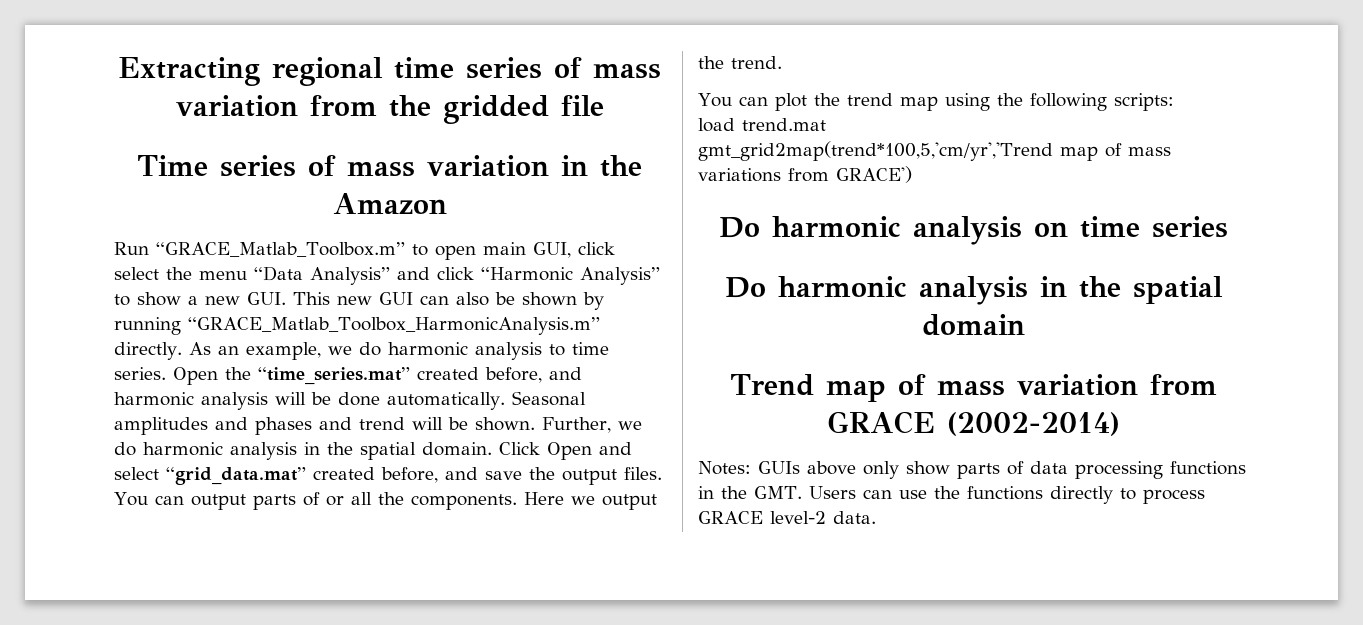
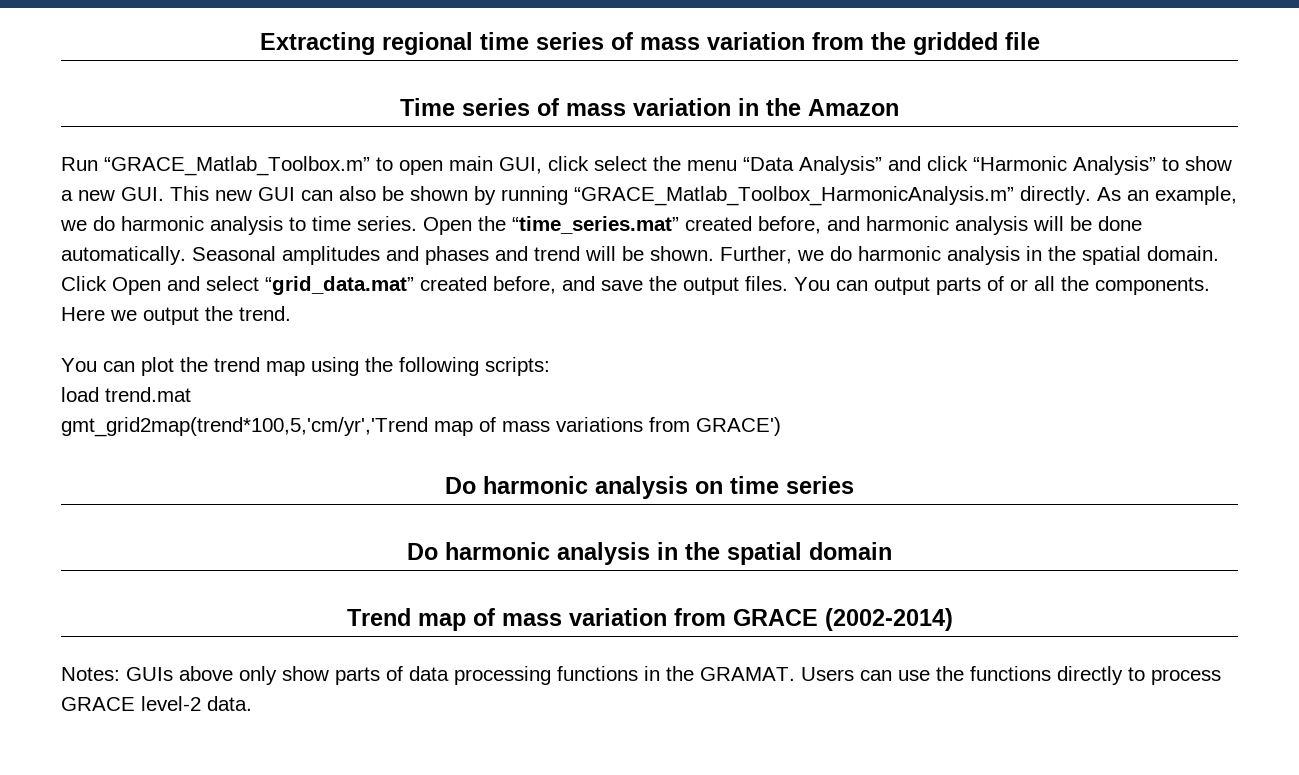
[754,486,802,499] GMT. -> [700,667,795,681] GRAMAT.

